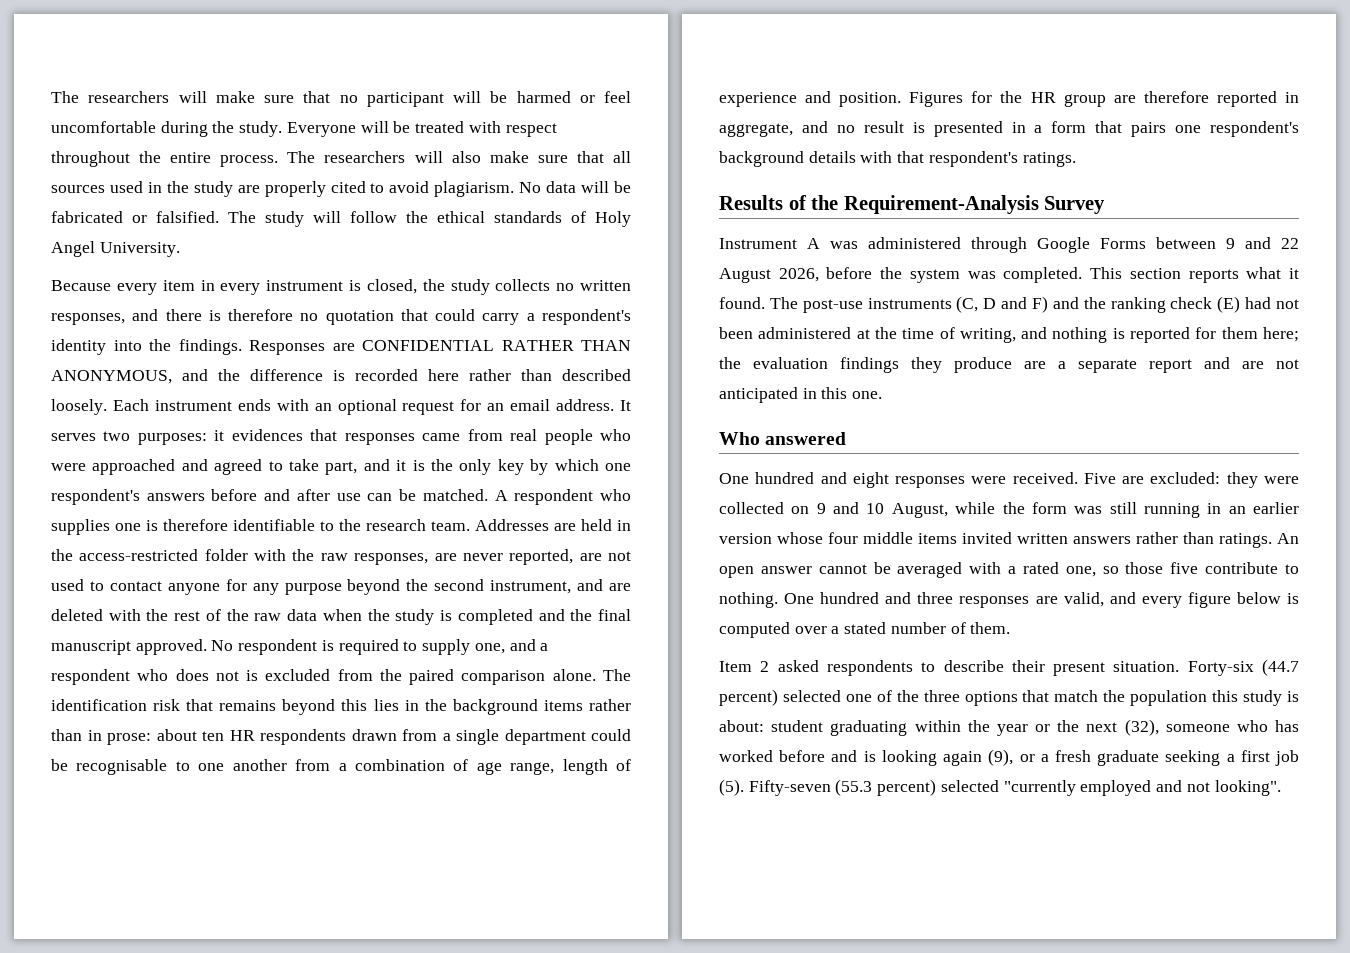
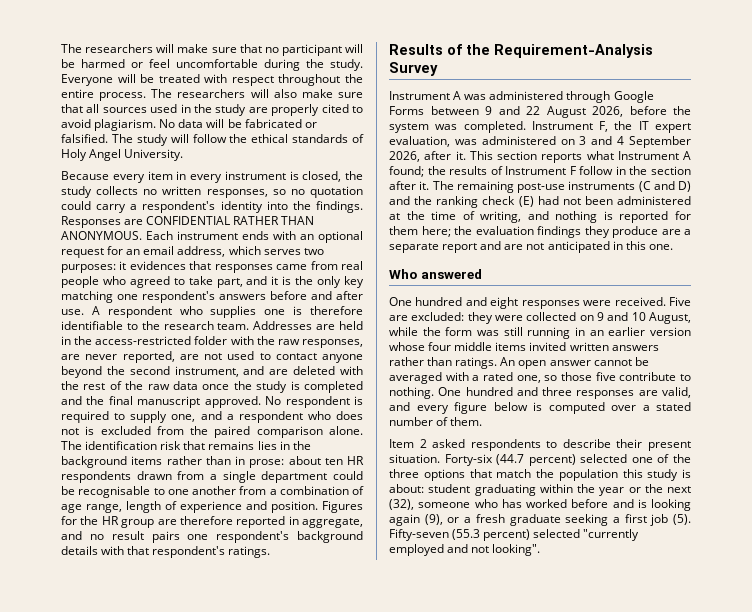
[132,309,294,321] and there is therefore -> [272,189,286,195] so
[400,309,428,321] that -> (363, 192) none
[51,369,631,384] [51,399,107,415] ANONYMOUS, and the difference is recorded here rather than described loosely. -> [61,231,142,240] ANONYMOUS.
[556,399,632,411] address. It -> [177,246,261,257] address, which
[51,459,208,475] were approached and -> (126, 280) none
[530,459,599,475] by which -> [61,291,113,303] matching
[336,489,488,501] use can be matched. -> [61,309,84,315] use.
[225,579,342,595] for any purpose -> (363, 358) none
[322,609,362,621] when -> [202,384,230,390] once
[282,699,368,715] beyond this -> (255, 445) none
[912,121,1123,137] is presented in a form that -> (144, 535) none
[1090,267,1299,283] [719,296,1048,313] This section reports what it found. The post-use instruments (C, D and F) -> [531,121,691,133] [389,136,691,148] [389,151,691,163] [389,166,691,177] [389,181,691,193] Instrument F, the IT expert evaluation, was administered on 3 and 4 September 2026, after it. This section reports what Instrument A found; the results of Instrument F follow in the section after it. The remaining post-use instruments (C and D)

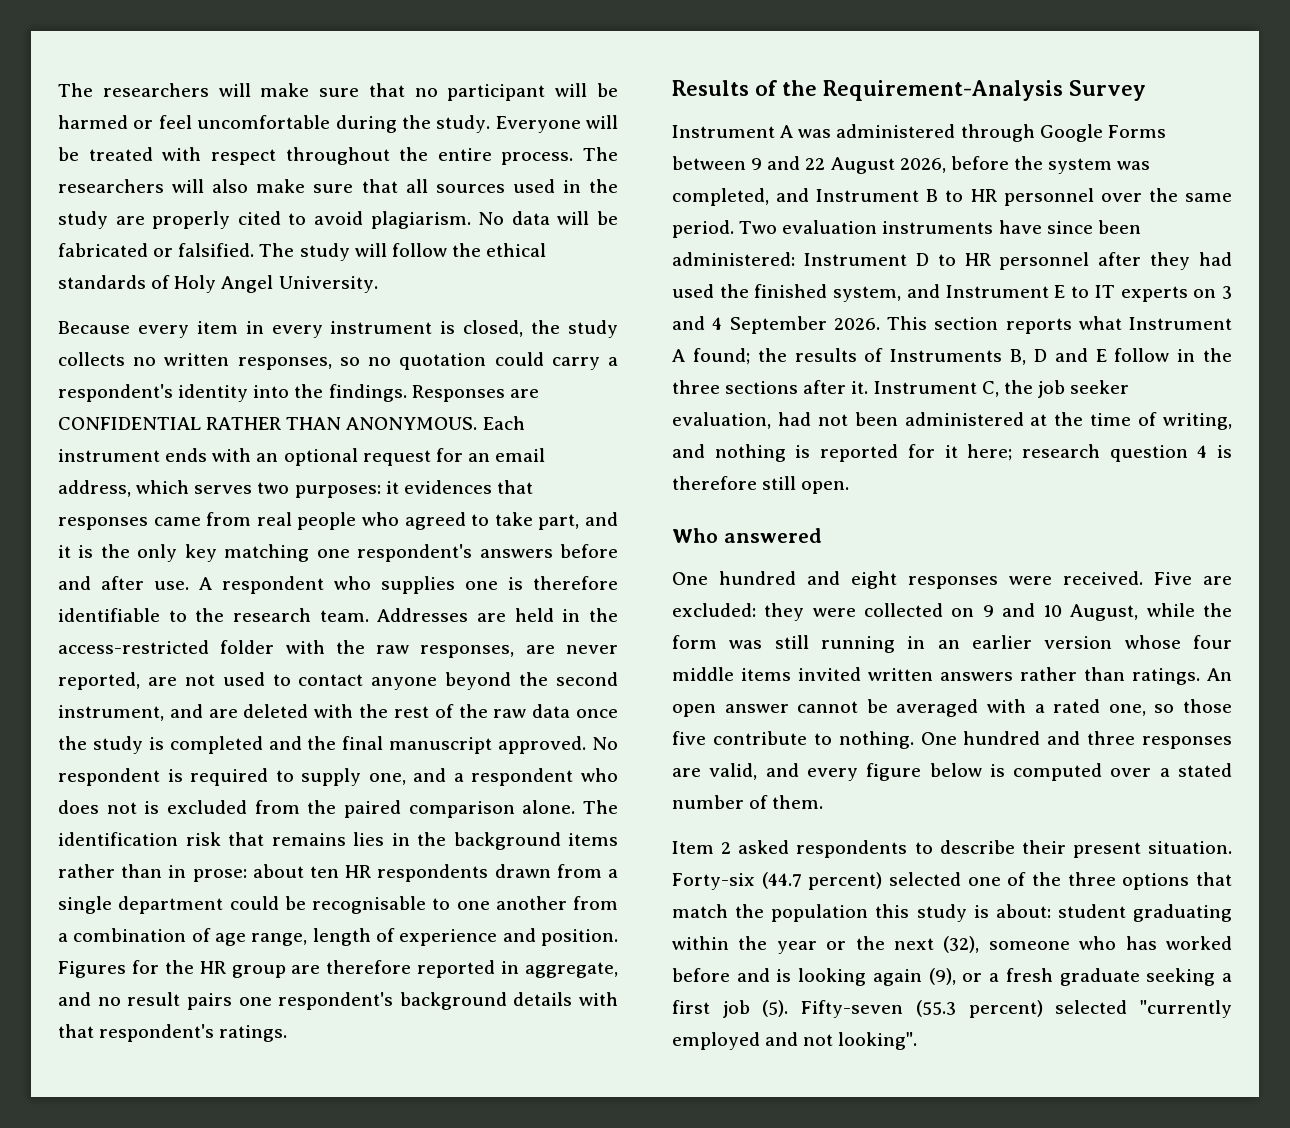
[463,121,691,133] [389,136,556,147] completed. Instrument F, the IT expert evaluation, was administered -> [672,188,1233,206] [672,220,1141,238] [672,252,1232,270] [672,284,1188,302] completed, and Instrument B to HR personnel over the same period. Two evaluation instruments have since been administered: Instrument D to HR personnel after they had used the finished system, and Instrument E to IT experts
[389,151,466,162] 2026, after it. -> [833,318,880,330] 2026.
[505,166,691,175] [389,181,691,193] [389,196,534,208] Instrument F follow in the section after it. The remaining post-use instruments (C and D) and the ranking check (E) -> [890,348,1232,365] [672,380,1130,398] [672,412,771,429] Instruments B, D and E follow in the three sections after it. Instrument C, the job seeker evaluation,
[389,226,691,238] [389,241,673,253] them here; the evaluation findings they produce are a separate report and are not anticipated in this one. -> [944,444,1232,462] [672,476,850,494] it here; research question 4 is therefore still open.

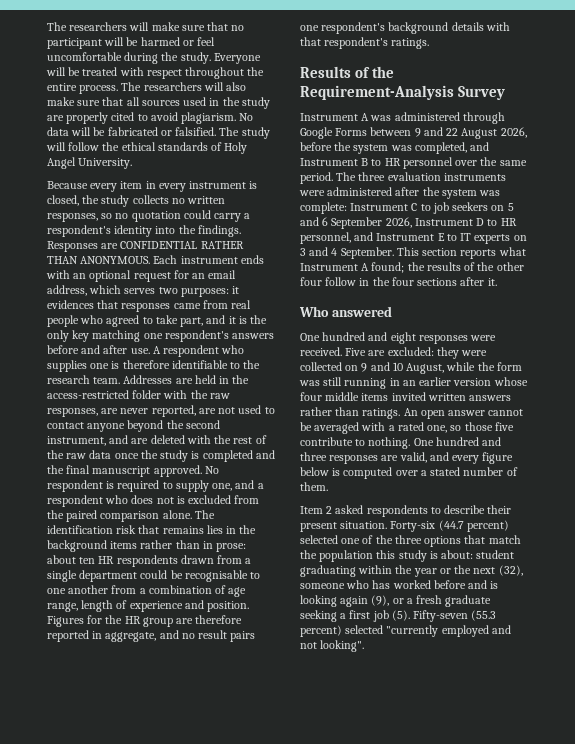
[739,220,1141,234] [672,252,1232,270] [672,284,902,302] Two evaluation instruments have since been administered: Instrument D to HR personnel after they had used the finished system, -> [336,172,506,181] [299,187,501,199] [300,202,514,214] [300,217,517,229] [300,232,351,244] The three evaluation instruments were administered after the system was complete: Instrument C to job seekers on 5 and 6 September 2026, Instrument D to HR personnel,
[729,316,880,334] September 2026. -> [340,247,394,259] September.
[890,348,1107,365] Instruments B, D and E -> [477,262,524,271] [300,277,322,286] the other four
[672,380,720,394] three -> [391,277,414,286] four
[873,380,1130,398] [672,412,1232,430] [672,444,1232,462] [672,476,850,494] Instrument C, the job seeker evaluation, had not been administered at the time of writing, and nothing is reported for it here; research question 4 is therefore still open. -> (497, 282) none

